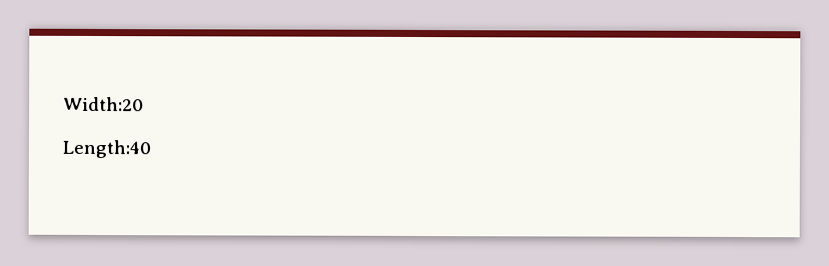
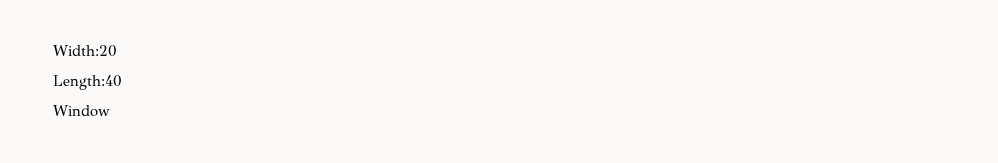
(151, 149) none -> [53,105,110,117] // Window

